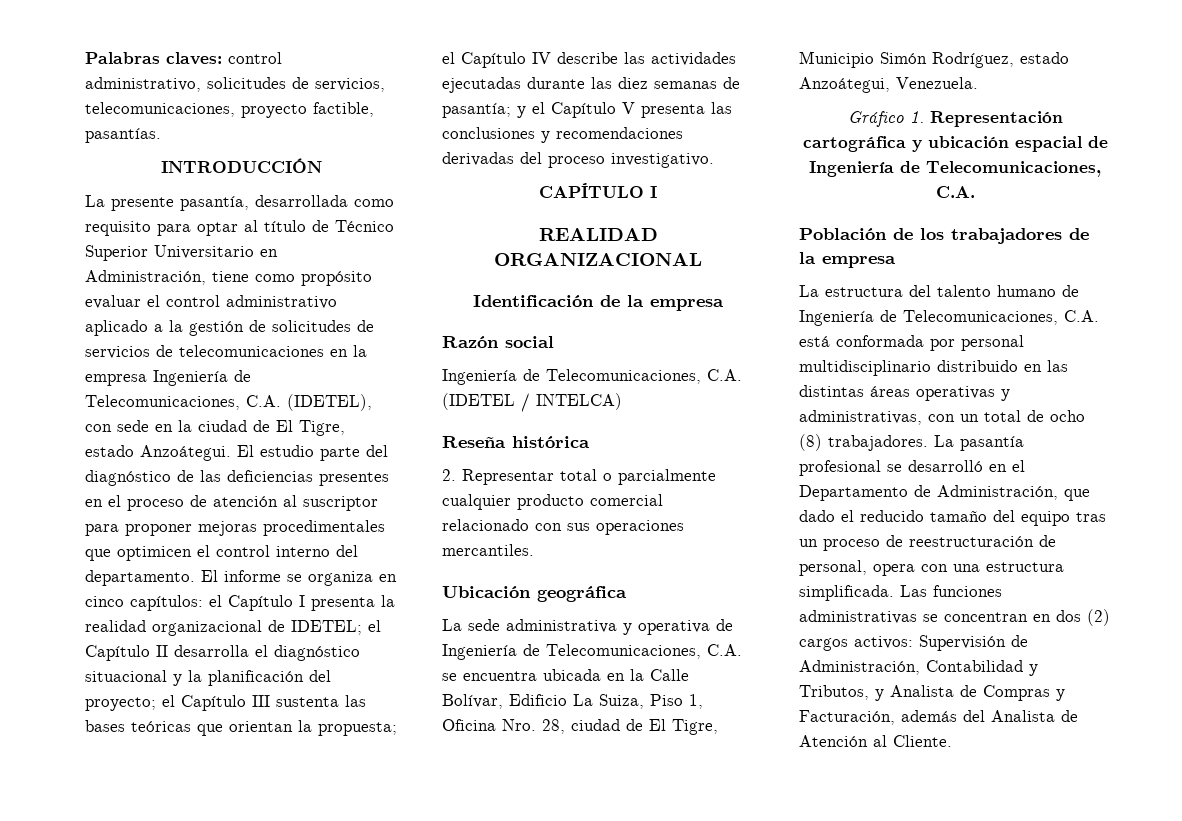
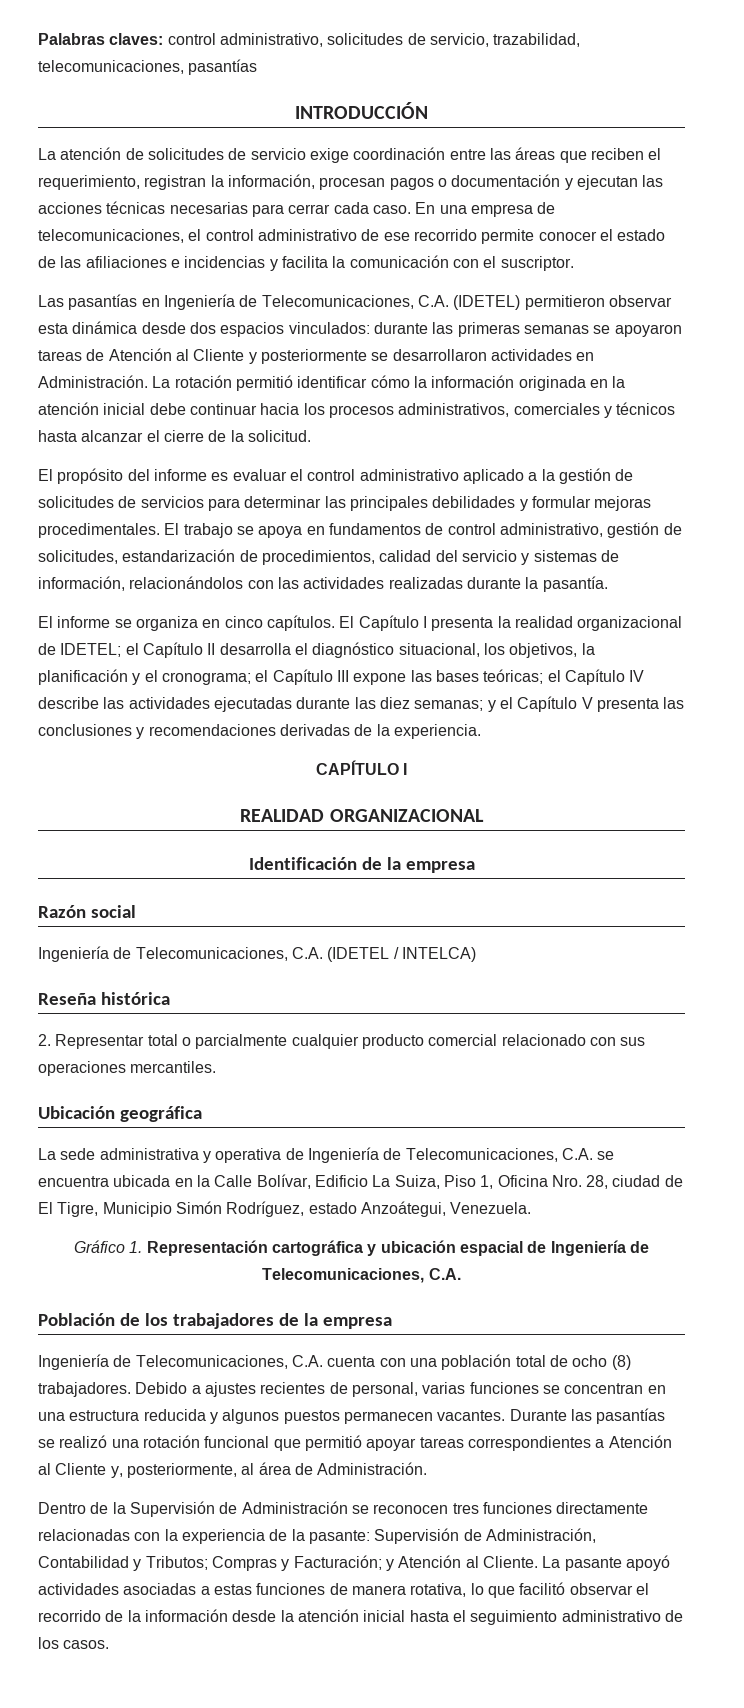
[315,78,385,92] [85,102,374,118] [85,128,161,143] [160,158,322,173] [85,195,394,211] [85,220,394,236] [85,245,278,261] [85,270,372,286] servicios, telecomunicaciones, proyecto factible, pasantías. // INTRODUCCIÓN // La presente pasantía, desarrollada como requisito para optar al título de Técnico Superior Universitario en Administración, tiene como propósito -> [429,33,581,47] [38,59,258,75] [295,102,428,119] [38,147,662,163] [38,174,664,190] [38,201,556,217] [38,229,666,244] [38,255,574,271] [38,294,672,310] [38,321,682,337] [38,348,595,364] [38,375,626,391] [38,402,676,418] [38,430,311,442] [38,468,229,484] servicio, trazabilidad, telecomunicaciones, pasantías // INTRODUCCIÓN // La atención de solicitudes de servicio exige coordinación entre las áreas que reciben el requerimiento, registran la información, procesan pagos o documentación y ejecutan las acciones técnicas necesarias para cerrar cada caso. En una empresa de telecomunicaciones, el control administrativo de ese recorrido permite conocer el estado de las afiliaciones e incidencias y facilita la comunicación con el suscriptor. // Las pasantías en Ingeniería de Telecomunicaciones, C.A. (IDETEL) permitieron observar esta dinámica desde dos espacios vinculados: durante las primeras semanas se apoyaron tareas de Atención al Cliente y posteriormente se desarrollaron actividades en Administración. La rotación permitió identificar cómo la información originada en la atención inicial debe continuar hacia los procesos administrativos, comerciales y técnicos hasta alcanzar el cierre de la solicitud. // El propósito del informe es
[156,345,367,357] [85,370,251,386] [85,394,372,411] [85,420,345,436] [85,445,388,461] [85,470,389,486] [85,495,378,511] [85,520,385,536] [85,545,358,561] [85,570,195,586] de telecomunicaciones en la empresa Ingeniería de Telecomunicaciones, C.A. (IDETEL), con sede en la ciudad de El Tigre, estado Anzoátegui. El estudio parte del diagnóstico de las deficiencias presentes en el proceso de atención al suscriptor para proponer mejoras procedimentales que optimicen el control interno del departamento. -> [207,496,652,511] [38,522,682,538] [38,549,619,565] [38,576,608,592] para determinar las principales debilidades y formular mejoras procedimentales. El trabajo se apoya en fundamentos de control administrativo, gestión de solicitudes, estandarización de procedimientos, calidad del servicio y sistemas de información, relacionándolos con las actividades realizadas durante la pasantía. //
[130,595,222,611] capítulos: el -> [266,615,355,631] capítulos. El
[85,670,331,686] [85,697,156,711] situacional y la planificación del proyecto; -> [398,643,595,658] [38,669,251,685] situacional, los objetivos, la planificación y el cronograma;
[276,697,339,707] sustenta -> [353,673,407,685] expone
[131,720,397,736] teóricas que orientan la propuesta; -> [483,669,544,684] teóricas;
[654,77,740,89] [442,103,511,118] semanas de pasantía; -> [414,700,484,711] semanas;
[520,152,714,168] del proceso investigativo. -> [354,724,481,739] de la experiencia.
[799,285,1079,297] [799,310,1099,326] [799,335,1024,351] [799,360,1068,376] [799,385,1010,401] [799,410,979,425] La estructura del talento humano de Ingeniería de Telecomunicaciones, C.A. está conformada por personal multidisciplinario distribuido en las distintas áreas operativas y administrativas, con un -> [38,1354,512,1370] Ingeniería de Telecomunicaciones, C.A. cuenta con una población
[934,435,1024,451] [799,460,1025,476] [799,485,1090,501] [799,510,1106,526] [799,535,1056,551] [799,560,1064,576] [799,585,1002,601] [799,609,1110,626] [799,636,913,651] La pasantía profesional se desarrolló en el Departamento de Administración, que dado el reducido tamaño del equipo tras un proceso de reestructuración de personal, opera con una estructura simplificada. Las funciones administrativas se concentran en dos (2) cargos activos: -> [135,1382,666,1397] [38,1408,666,1424] [38,1435,672,1451] [38,1462,428,1478] [38,1501,649,1517] [38,1529,370,1544] Debido a ajustes recientes de personal, varias funciones se concentran en una estructura reducida y algunos puestos permanecen vacantes. Durante las pasantías se realizó una rotación funcional que permitió apoyar tareas correspondientes a Atención al Cliente y, posteriormente, al área de Administración. // Dentro de la Supervisión de Administración se reconocen tres funciones directamente relacionadas con la experiencia de la pasante:
[799,685,1065,701] [799,710,1078,725] [799,735,952,747] Tributos, y Analista de Compras y Facturación, además del Analista de Atención al Cliente. -> [145,1555,670,1571] [38,1582,649,1598] [38,1609,683,1625] [38,1637,110,1649] Tributos; Compras y Facturación; y Atención al Cliente. La pasante apoyó actividades asociadas a estas funciones de manera rotativa, lo que facilitó observar el recorrido de la información desde la atención inicial hasta el seguimiento administrativo de los casos.

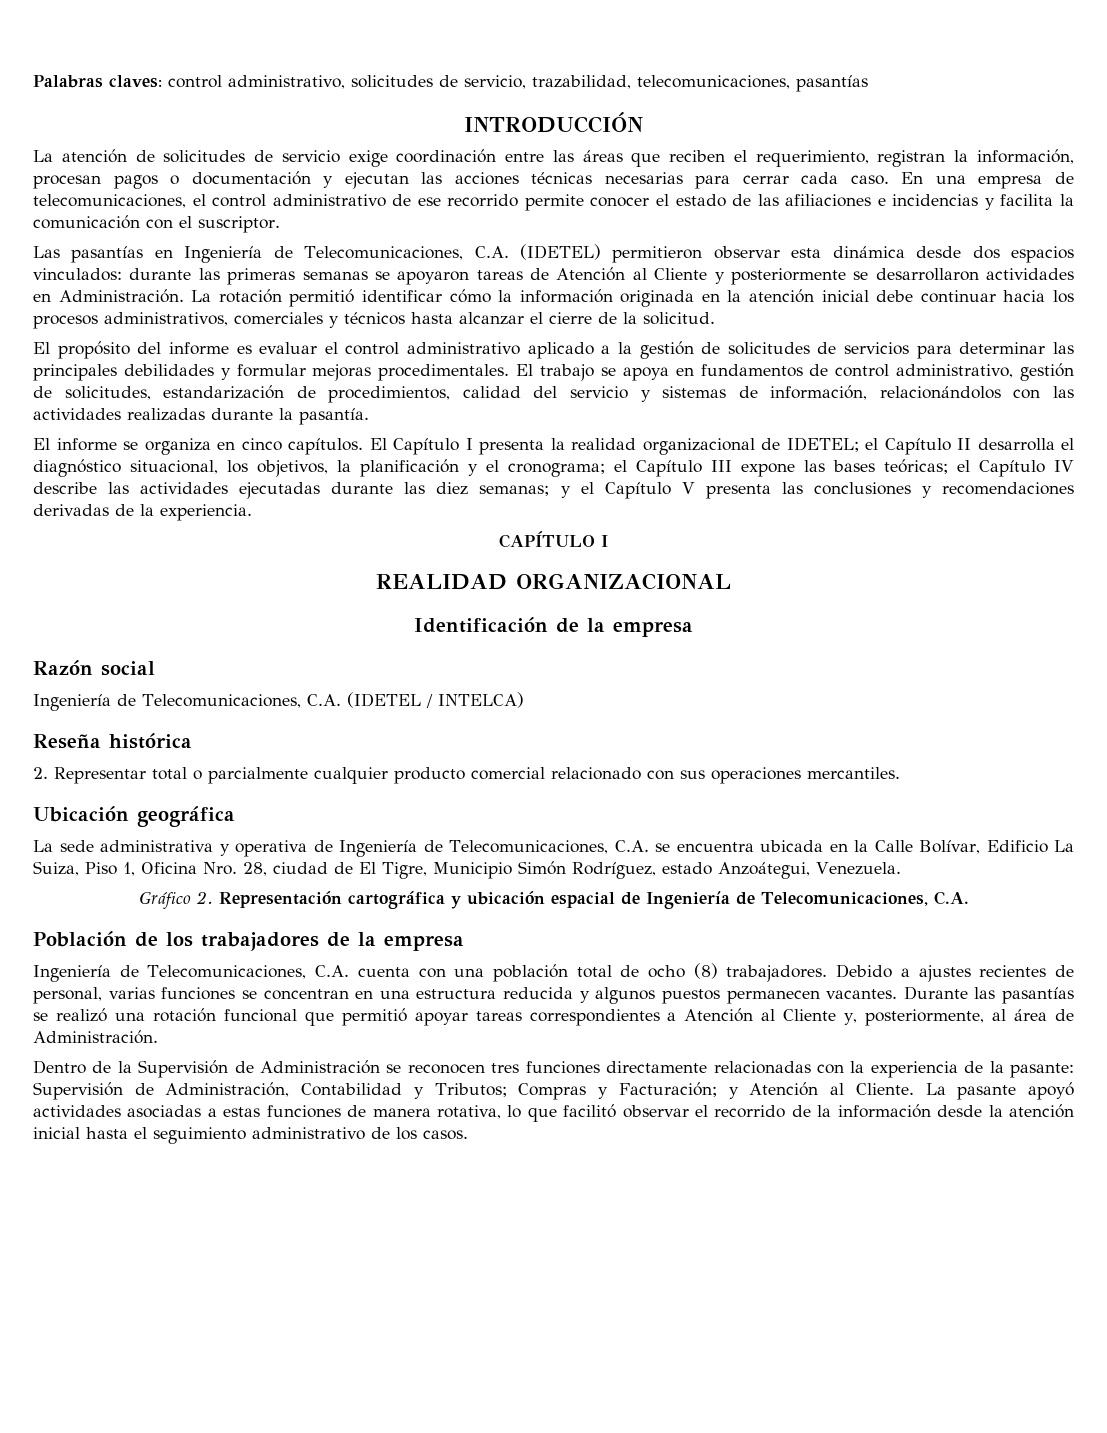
[129,1241,143,1253] 1. -> [195,891,213,904] 2.

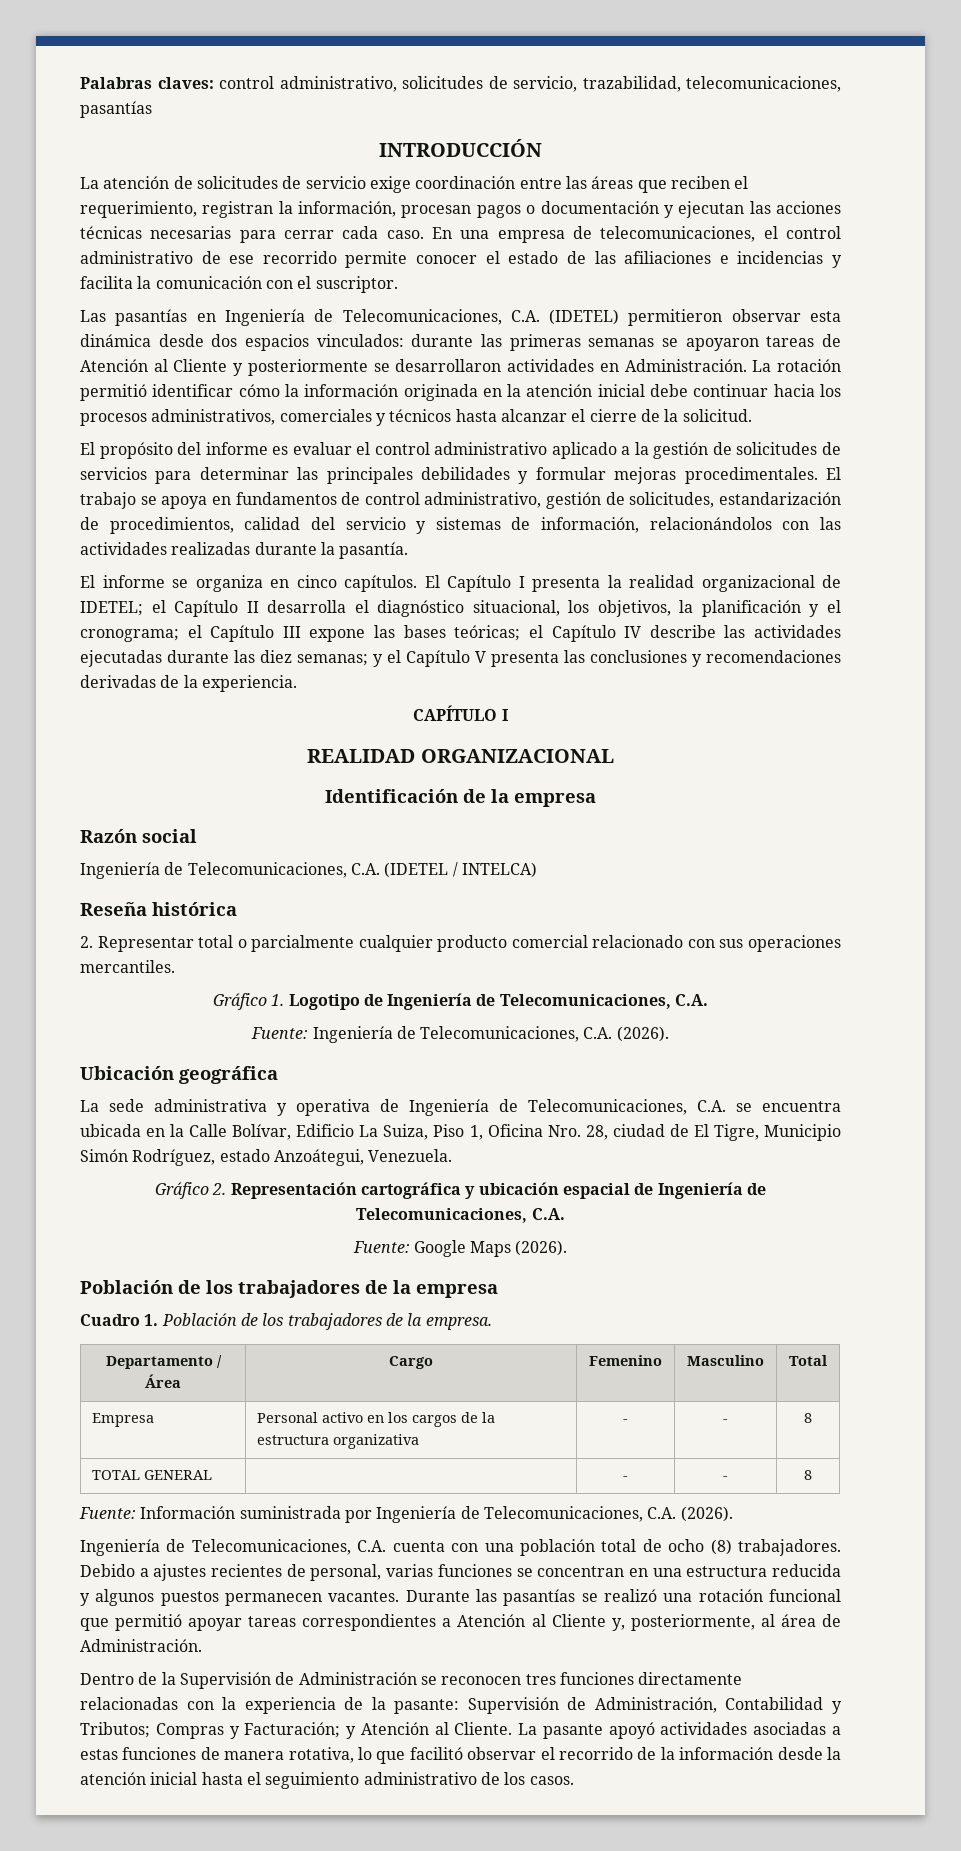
(900, 773) none -> [212,993,709,1010] [251,1026,669,1043] // Gráfico 1. Logotipo de Ingeniería de Telecomunicaciones, C.A. // Fuente: Ingeniería de Telecomunicaciones, C.A. (2026).
(969, 898) none -> [352,1240,568,1257] // Fuente: Google Maps (2026).
(464, 943) none -> [80,1313,492,1330] [105,1355,222,1369] [145,1374,181,1388] [388,1356,433,1369] [589,1355,662,1366] [687,1355,764,1366] [789,1355,827,1366] [92,1413,155,1427] [257,1412,496,1427] [257,1434,420,1449] [623,1419,628,1423] [723,1419,728,1423] [804,1413,812,1423] [92,1470,213,1480] [623,1476,628,1480] [723,1476,728,1480] [804,1470,812,1480] [79,1506,733,1523] // Cuadro 1. Población de los trabajadores de la empresa. // Departamento / Área | Cargo | Femenino | Masculino | Total // Empresa | Personal activo en los cargos de la estructura organizativa | - | - | 8 // TOTAL GENERAL | | - | - | 8 // Fuente: Información suministrada por Ingeniería de Telecomunicaciones, C.A. (2026).

